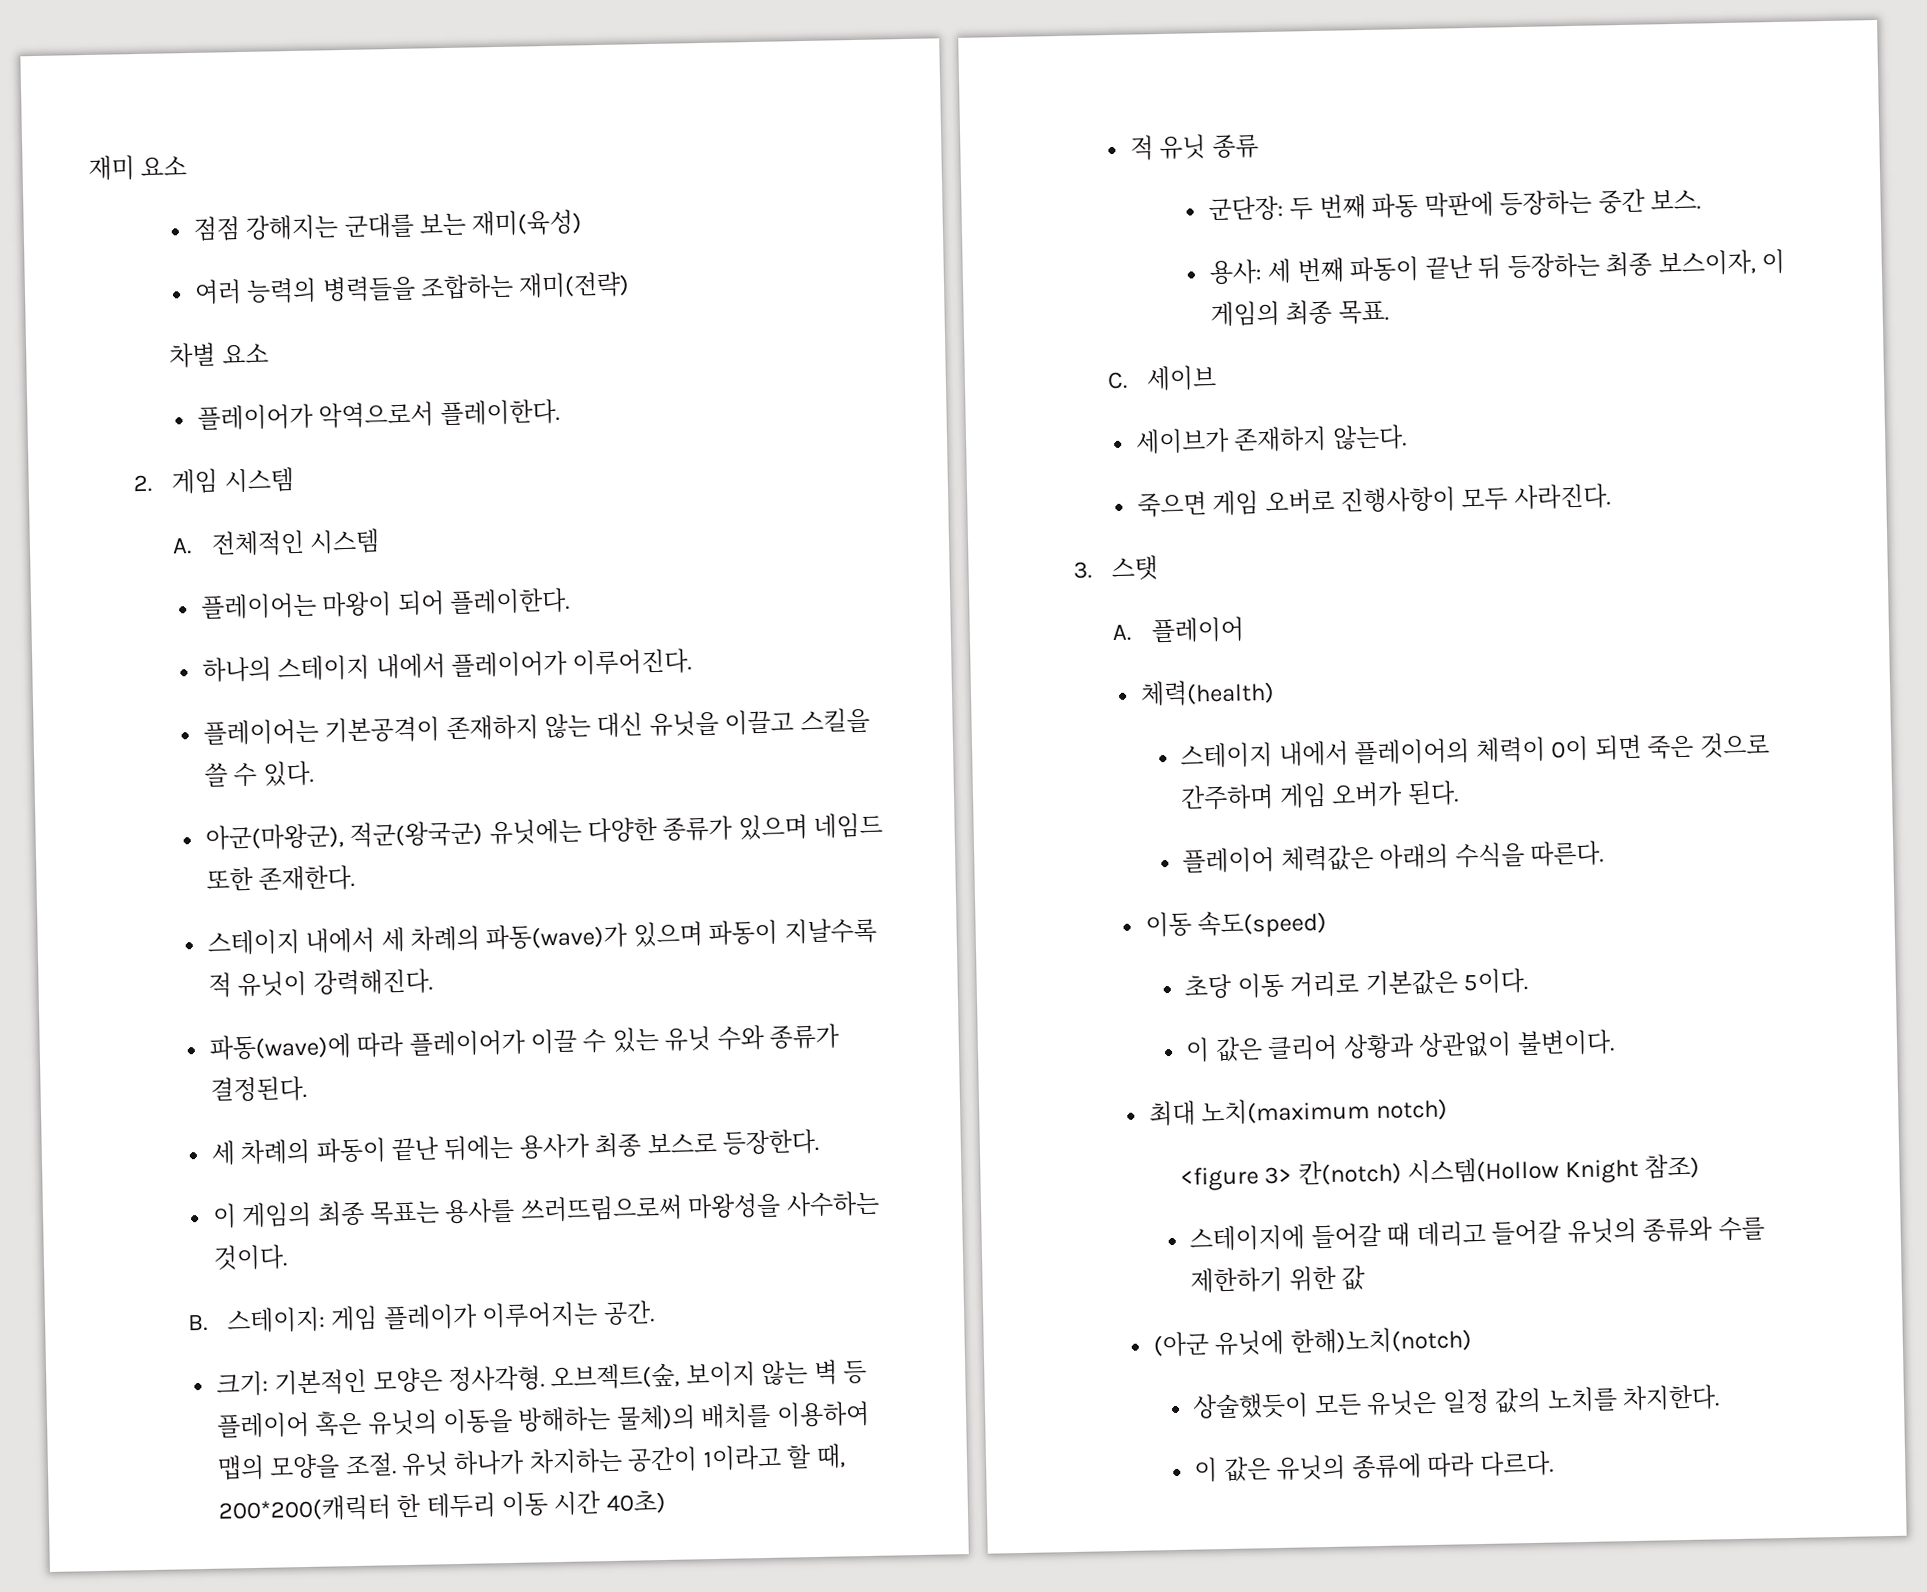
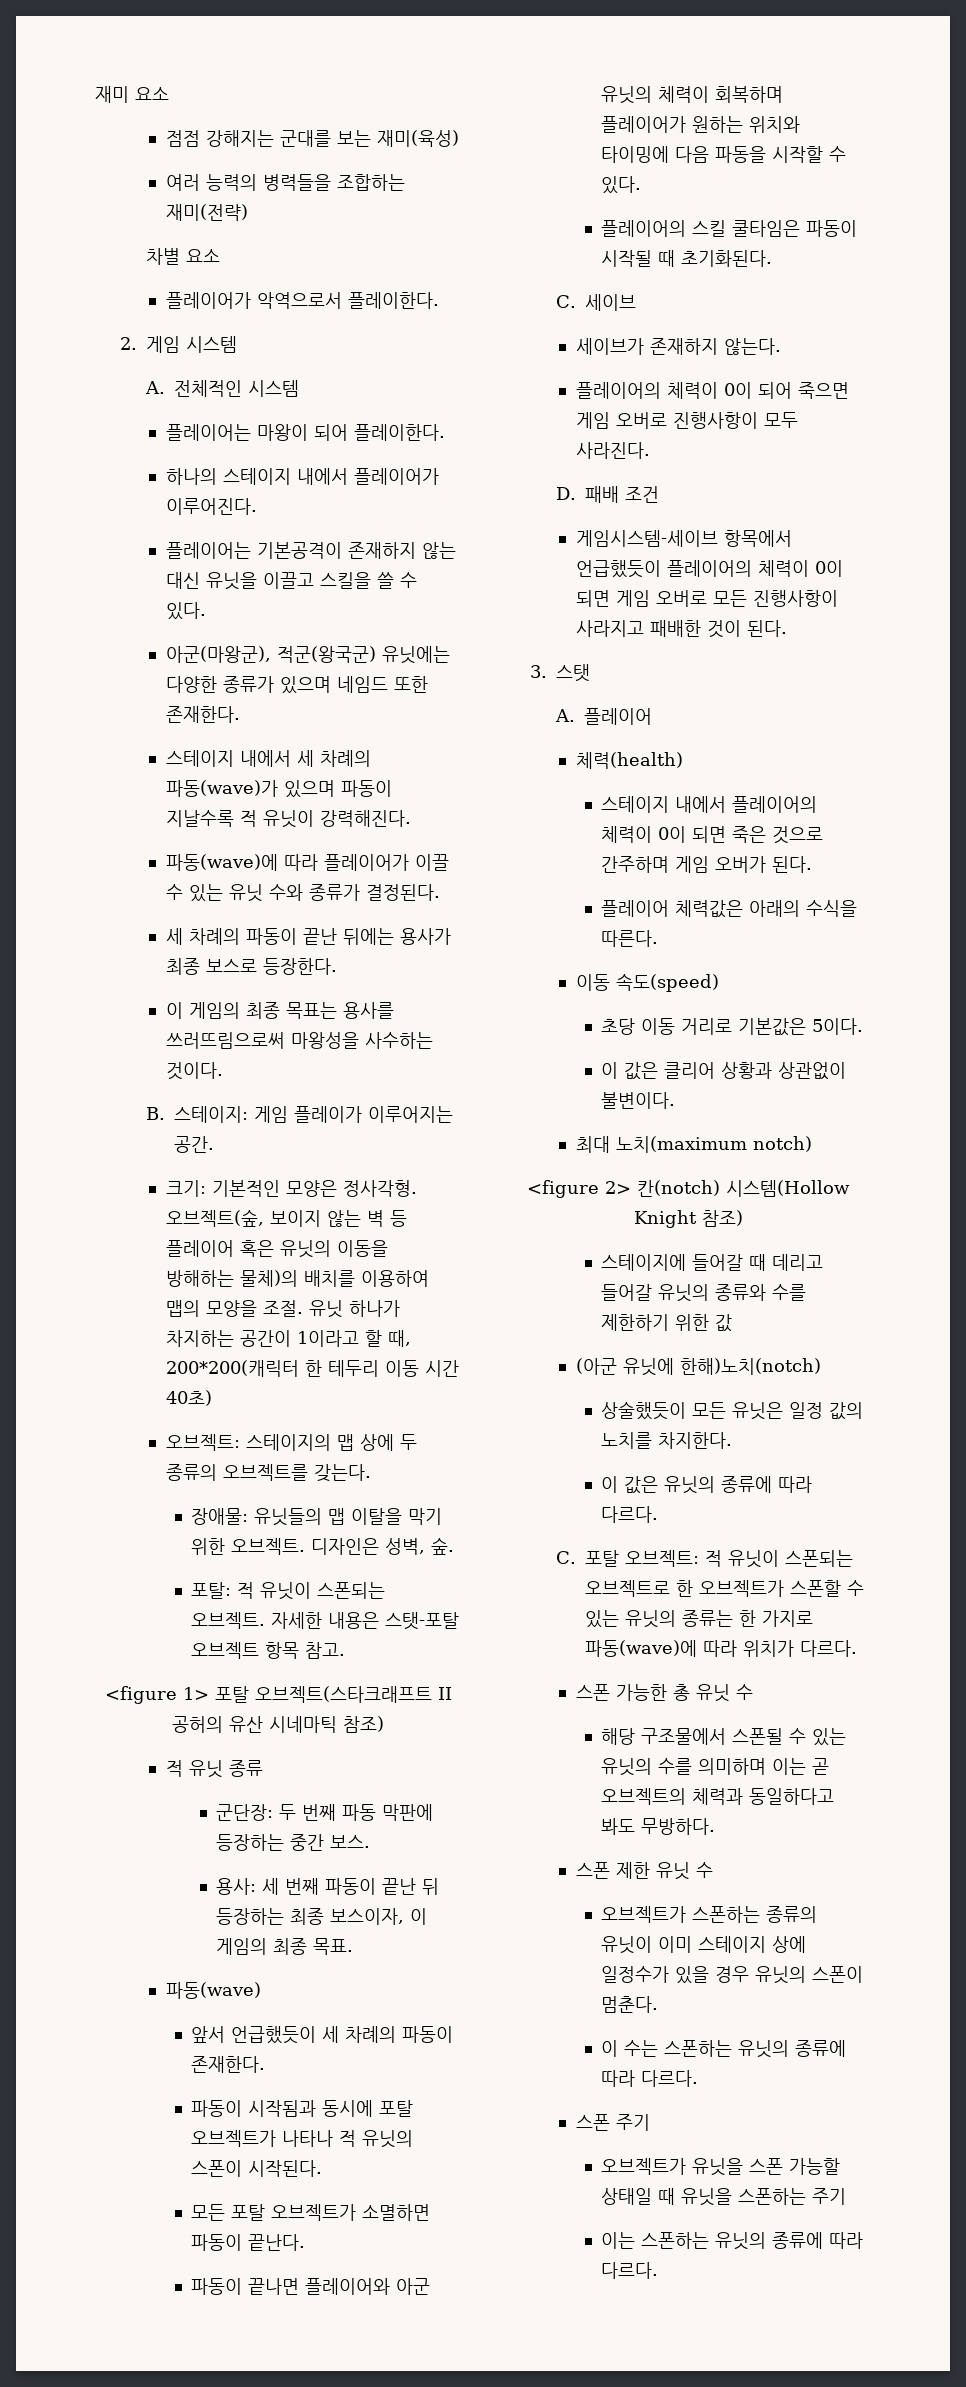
(666, 1502) none -> [165,1434,417,1451] [165,1464,371,1482] [191,1508,443,1526] [191,1537,455,1555] [191,1582,386,1600] [191,1612,460,1630] [191,1642,346,1659] [104,1686,452,1704] [172,1716,384,1733] // 오브젝트: 스테이지의 맵 상에 두 종류의 오브젝트를 갖는다. // 장애물: 유닛들의 맵 이탈을 막기 위한 오브젝트. 디자인은 성벽, 숲. // 포탈: 적 유닛이 스폰되는 오브젝트. 자세한 내용은 스탯-포탈 오브젝트 항목 참고. // <figure 1> 포탈 오브젝트(스타크래프트 II 공허의 유산 시네마틱 참조)
(1389, 312) none -> [165,1982,261,1999] [191,2026,454,2044] [191,2056,266,2073] [191,2100,414,2117] [191,2130,414,2148] [191,2160,323,2177] [191,2204,431,2221] [191,2234,306,2251] [191,2278,431,2295] [601,86,784,104] [601,116,801,133] [601,146,847,163] [601,176,642,194] [601,220,858,237] [601,250,773,267] // 파동(wave) // 앞서 언급했듯이 세 차례의 파동이 존재한다. // 파동이 시작됨과 동시에 포탈 오브젝트가 나타나 적 유닛의 스폰이 시작된다. // 모든 포탈 오브젝트가 소멸하면 파동이 끝난다. // 파동이 끝나면 플레이어와 아군 유닛의 체력이 회복하며 플레이어가 원하는 위치와 타이밍에 다음 파동을 시작할 수 있다. // 플레이어의 스킬 쿨타임은 파동이 시작될 때 초기화된다.
(1407, 437) none -> [575,382,792,399] 플레이어의 체력이 0이 되어
(1611, 497) none -> [555,486,659,503] [575,530,792,547] [575,560,843,578] [575,590,838,607] [575,620,787,638] // D. 패배 조건 // 게임시스템-세이브 항목에서 언급했듯이 플레이어의 체력이 0이 되면 게임 오버로 모든 진행사항이 사라지고 패배한 것이 된다.
[1264,1166,1293,1185] 3> -> [605,1181,631,1194] 2>
(1554, 1464) none -> [555,1550,853,1568] [584,1580,864,1597] [584,1610,813,1628] [584,1640,857,1657] [575,1684,753,1702] [601,1728,847,1746] [601,1758,830,1776] [601,1788,835,1805] [601,1818,716,1835] [575,1862,713,1880] [601,1906,818,1923] [601,1936,807,1954] [601,1966,864,1984] [601,1996,659,2013] [601,2040,847,2058] [601,2070,699,2087] [575,2114,650,2131] [601,2158,841,2176] [601,2188,847,2206] [601,2232,864,2250] [601,2262,659,2279] // C. 포탈 오브젝트: 적 유닛이 스폰되는 오브젝트로 한 오브젝트가 스폰할 수 있는 유닛의 종류는 한 가지로 파동(wave)에 따라 위치가 다르다. // 스폰 가능한 총 유닛 수 // 해당 구조물에서 스폰될 수 있는 유닛의 수를 의미하며 이는 곧 오브젝트의 체력과 동일하다고 봐도 무방하다. // 스폰 제한 유닛 수 // 오브젝트가 스폰하는 종류의 유닛이 이미 스테이지 상에 일정수가 있을 경우 유닛의 스폰이 멈춘다. // 이 수는 스폰하는 유닛의 종류에 따라 다르다. // 스폰 주기 // 오브젝트가 유닛을 스폰 가능할 상태일 때 유닛을 스폰하는 주기 // 이는 스폰하는 유닛의 종류에 따라 다르다.

